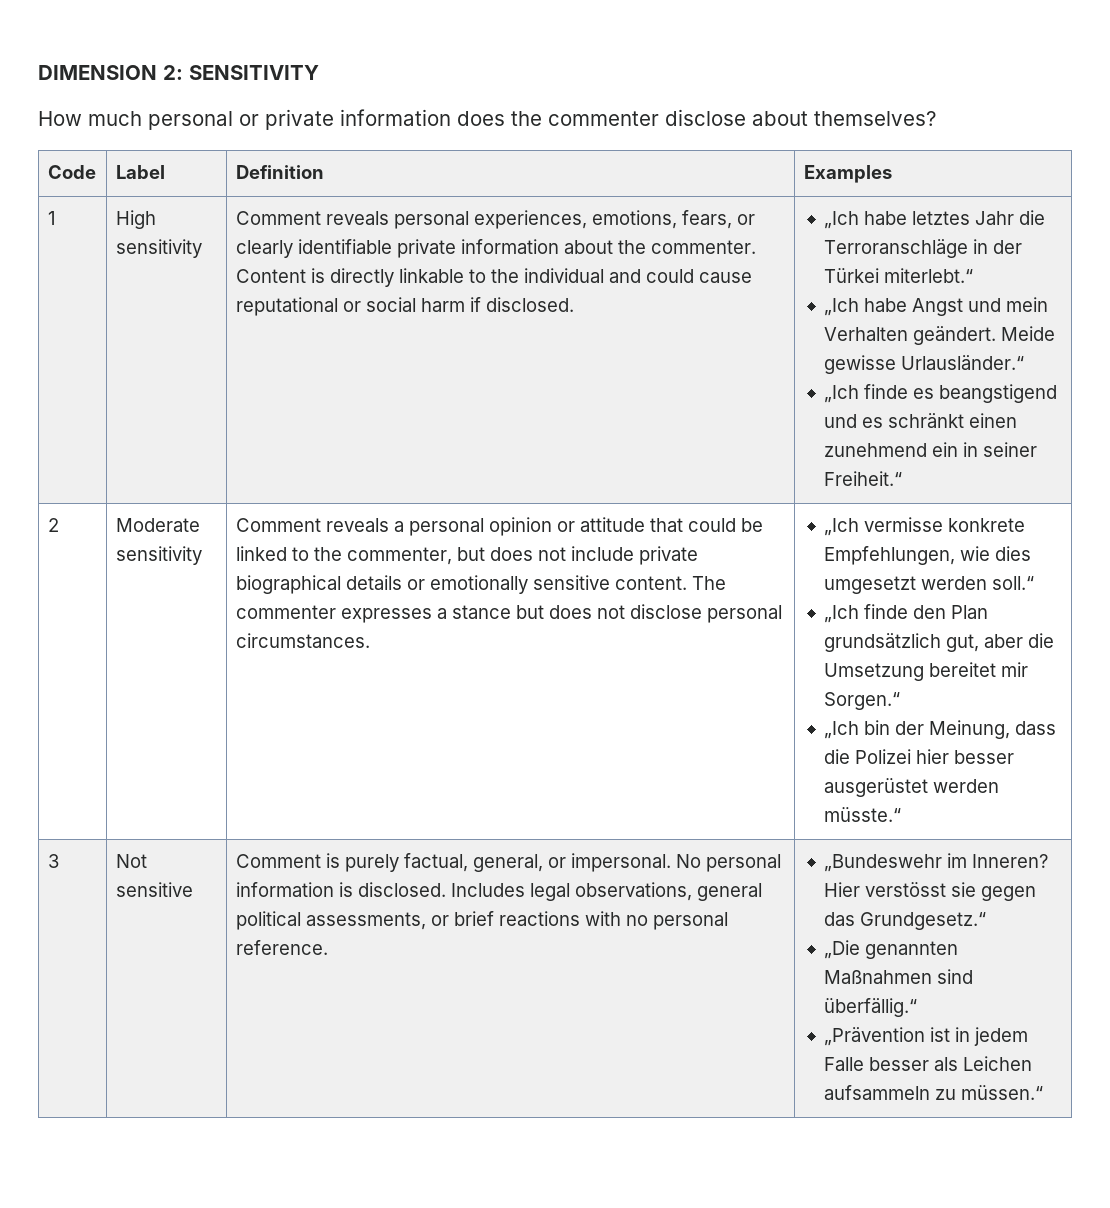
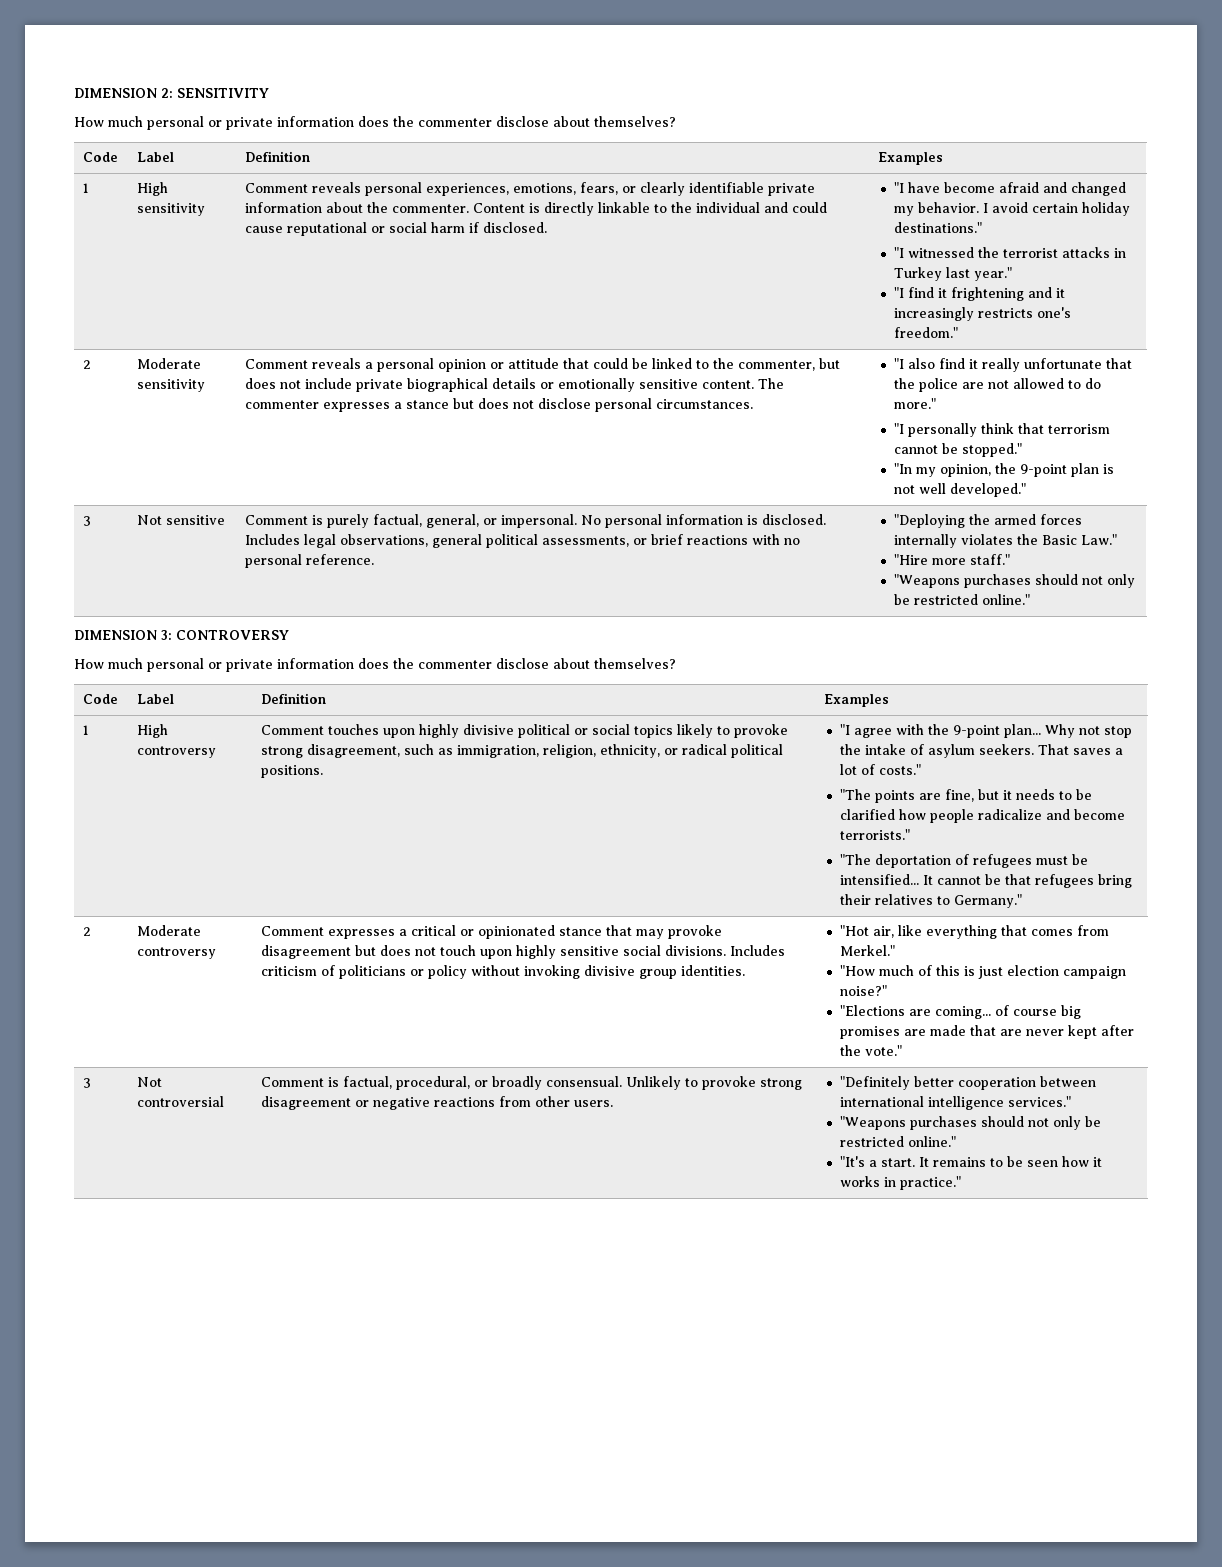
[824,210,1046,229] [824,239,1023,258] [824,268,974,283] [824,297,1049,316] [824,326,1056,345] [824,355,1025,374] [824,384,1058,403] [824,413,1018,428] [824,442,1038,457] [824,471,903,486] „Ich habe letztes Jahr die Terroranschläge in der Türkei miterlebt.“ // „Ich habe Angst und mein Verhalten geändert. Meide gewisse Urlausländer.“ // „Ich finde es beangstigend und es schränkt einen zunehmend ein in seiner Freiheit.“ -> [893,182,1126,196] [893,202,1130,216] [893,222,982,233] [893,247,1126,258] [893,267,1012,281] [893,287,1065,301] [893,307,1071,321] [893,327,958,338] "I have become afraid and changed my behavior. I avoid certain holiday destinations." // "I witnessed the terrorist attacks in Turkey last year." // "I find it frightening and it increasingly restricts one's freedom."
[824,517,1026,536] [824,546,1032,565] [824,576,1035,594] [824,604,989,623] [824,633,1055,652] [824,662,1029,681] [824,692,901,710] [824,720,1057,739] [824,749,1015,764] [824,778,1000,797] [824,807,902,822] „Ich vermisse konkrete Empfehlungen, wie dies umgesetzt werden soll.“ // „Ich finde den Plan grundsätzlich gut, aber die Umsetzung bereitet mir Sorgen.“ // „Ich bin der Meinung, dass die Polizei hier besser ausgerüstet werden müsste.“ -> [893,358,1132,372] [893,378,1101,392] [893,398,936,409] [893,423,1110,437] [893,443,1022,457] [893,463,1114,477] [893,483,1026,497] "I also find it really unfortunate that the police are not allowed to do more." // "I personally think that terrorism cannot be stopped." // "In my opinion, the 9-point plan is not well developed."
[824,853,1049,872] [824,882,1037,901] [824,912,987,930] [824,940,959,959] [824,969,974,984] [824,998,918,1017] [824,1027,1029,1046] [824,1056,1033,1071] [824,1085,1044,1100] „Bundeswehr im Inneren? Hier verstösst sie gegen das Grundgesetz.“ // „Die genannten Maßnahmen sind überfällig.“ // „Prävention ist in jedem Falle besser als Leichen aufsammeln zu müssen.“ -> [893,514,1082,528] [893,534,1117,548] [893,554,1010,565] [893,574,1135,588] [893,594,1030,605] [74,630,289,640] [74,658,676,672] [83,694,119,704] [137,694,175,704] [261,693,327,704] [824,694,890,707] [83,725,90,735] [137,724,169,738] [137,746,217,758] [261,724,789,738] [261,744,784,758] [261,765,324,778] [839,724,1132,738] [839,744,1123,758] [839,764,921,775] [839,789,1092,803] [839,809,1125,823] [839,829,910,840] [839,854,1088,868] [839,874,1132,888] [839,894,1022,908] [83,927,92,936] [137,925,202,936] [137,947,217,959] [261,925,723,939] [261,945,786,959] [261,965,746,979] [839,925,1109,939] [839,945,895,956] [839,965,1126,979] [839,985,887,996] [839,1005,1081,1019] [839,1025,1134,1039] [839,1045,902,1056] [83,1078,92,1088] [137,1077,163,1087] [137,1096,225,1107] [261,1076,803,1090] [261,1096,614,1110] [839,1076,1096,1090] [839,1096,1071,1110] [839,1116,1101,1130] [839,1136,956,1147] [839,1156,1102,1167] [839,1176,961,1190] "Deploying the armed forces internally violates the Basic Law." // "Hire more staff." // "Weapons purchases should not only be restricted online." // DIMENSION 3: CONTROVERSY // How much personal or private information does the commenter disclose about themselves? // Code | Label | Definition | Examples // 1 | High controversy | Comment touches upon highly divisive political or social topics likely to provoke strong disagreement, such as immigration, religion, ethnicity, or radical political positions. | "I agree with the 9-point plan... Why not stop the intake of asylum seekers. That saves a lot of costs." // "The points are fine, but it needs to be clarified how people radicalize and become terrorists." // "The deportation of refugees must be intensified... It cannot be that refugees bring their relatives to Germany." // 2 | Moderate controversy | Comment expresses a critical or opinionated stance that may provoke disagreement but does not touch upon highly sensitive social divisions. Includes criticism of politicians or policy without invoking divisive group identities. | "Hot air, like everything that comes from Merkel." // "How much of this is just election campaign noise?" // "Elections are coming... of course big promises are made that are never kept after the vote." // 3 | Not controversial | Comment is factual, procedural, or broadly consensual. Unlikely to provoke strong disagreement or negative reactions from other users. | "Definitely better cooperation between international intelligence services." // "Weapons purchases should not only be restricted online." // "It's a start. It remains to be seen how it works in practice."

